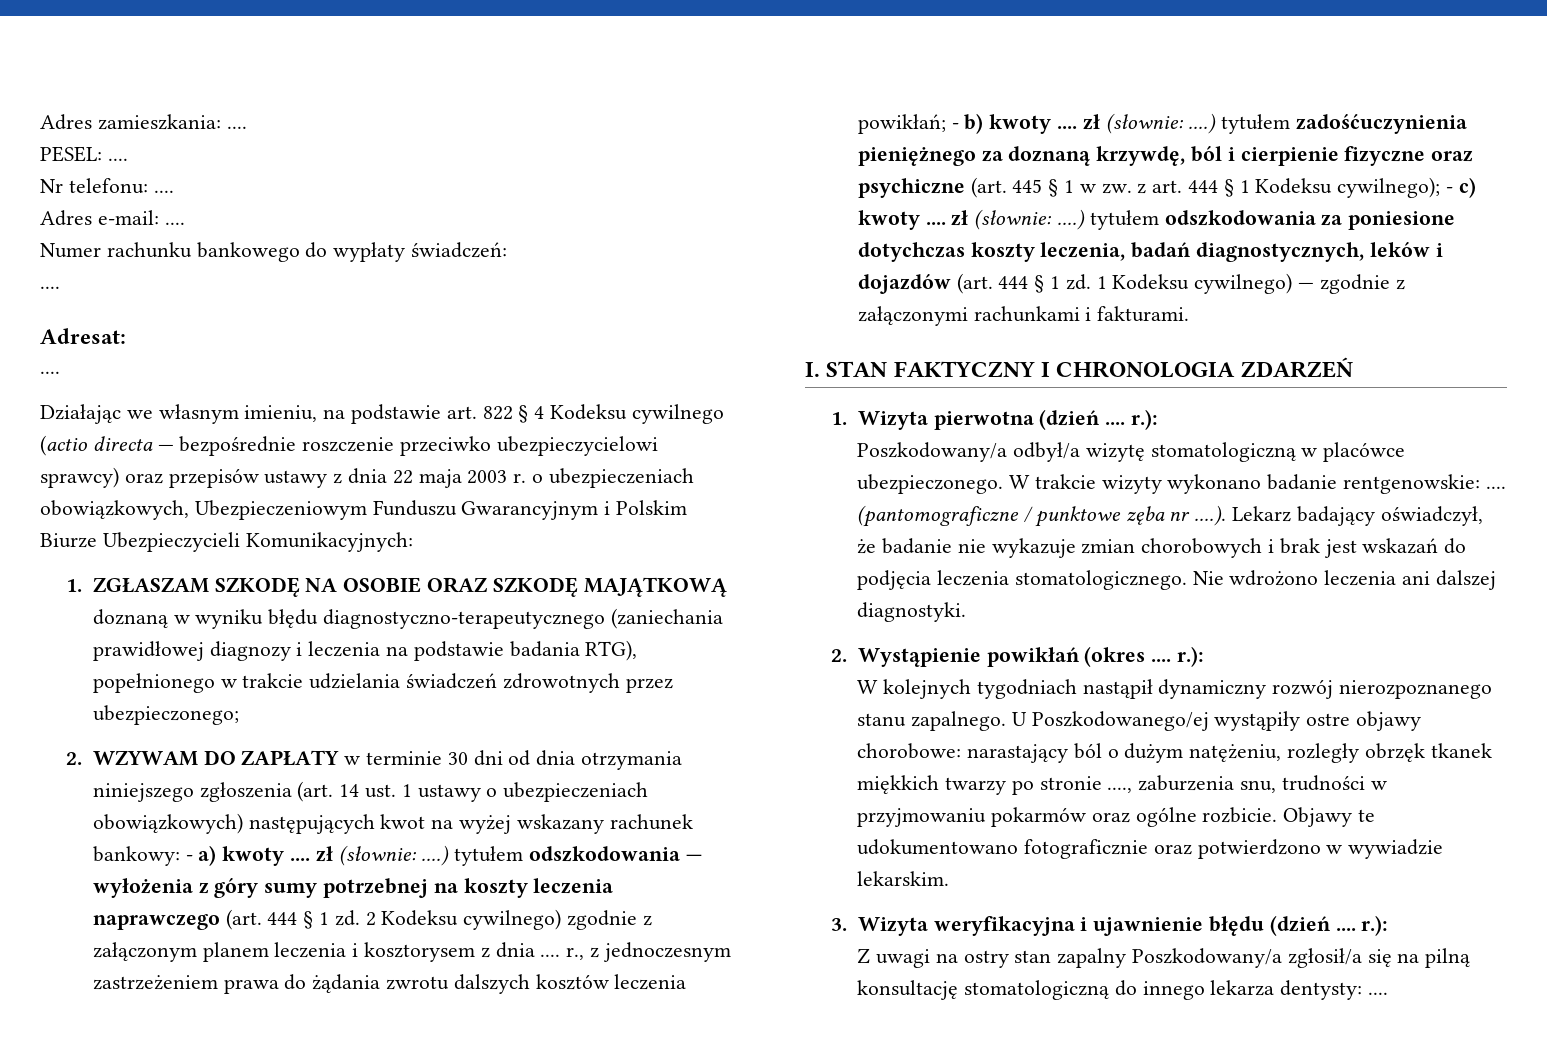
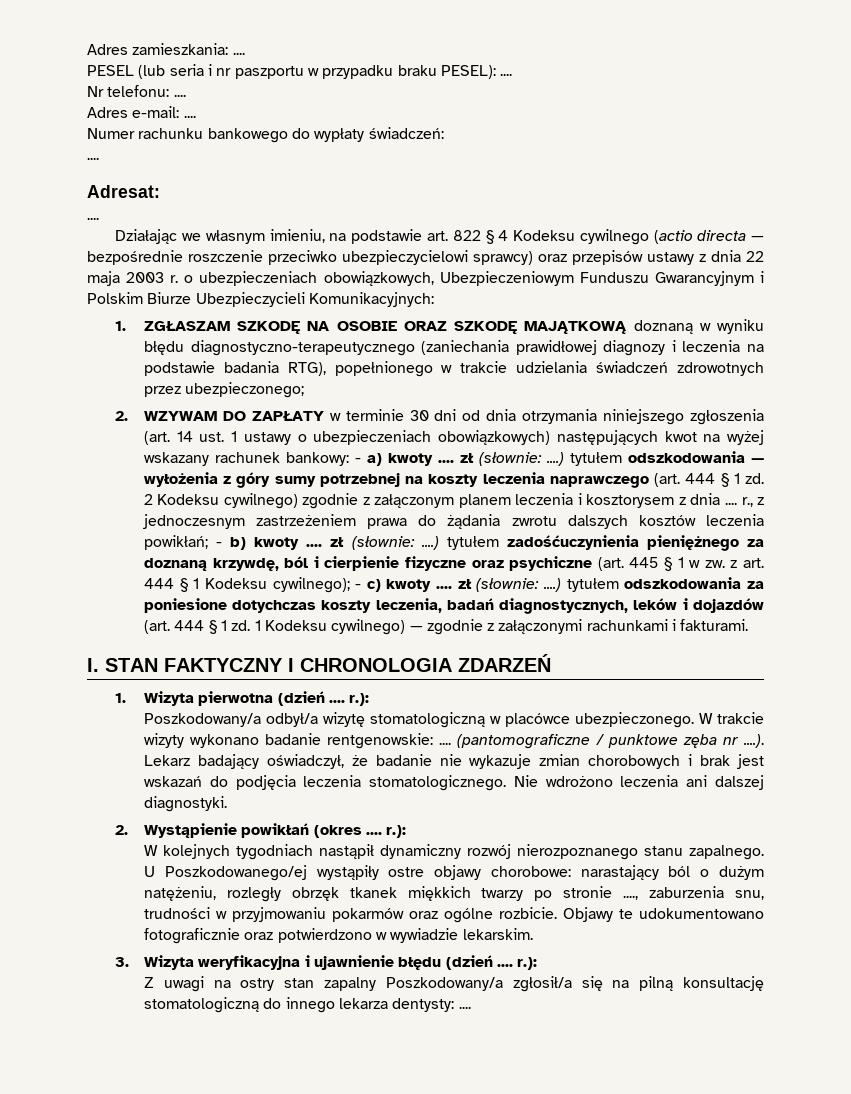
[40,146,102,162] PESEL: -> [87,64,496,79] PESEL (lub seria i nr paszportu w przypadku braku PESEL):

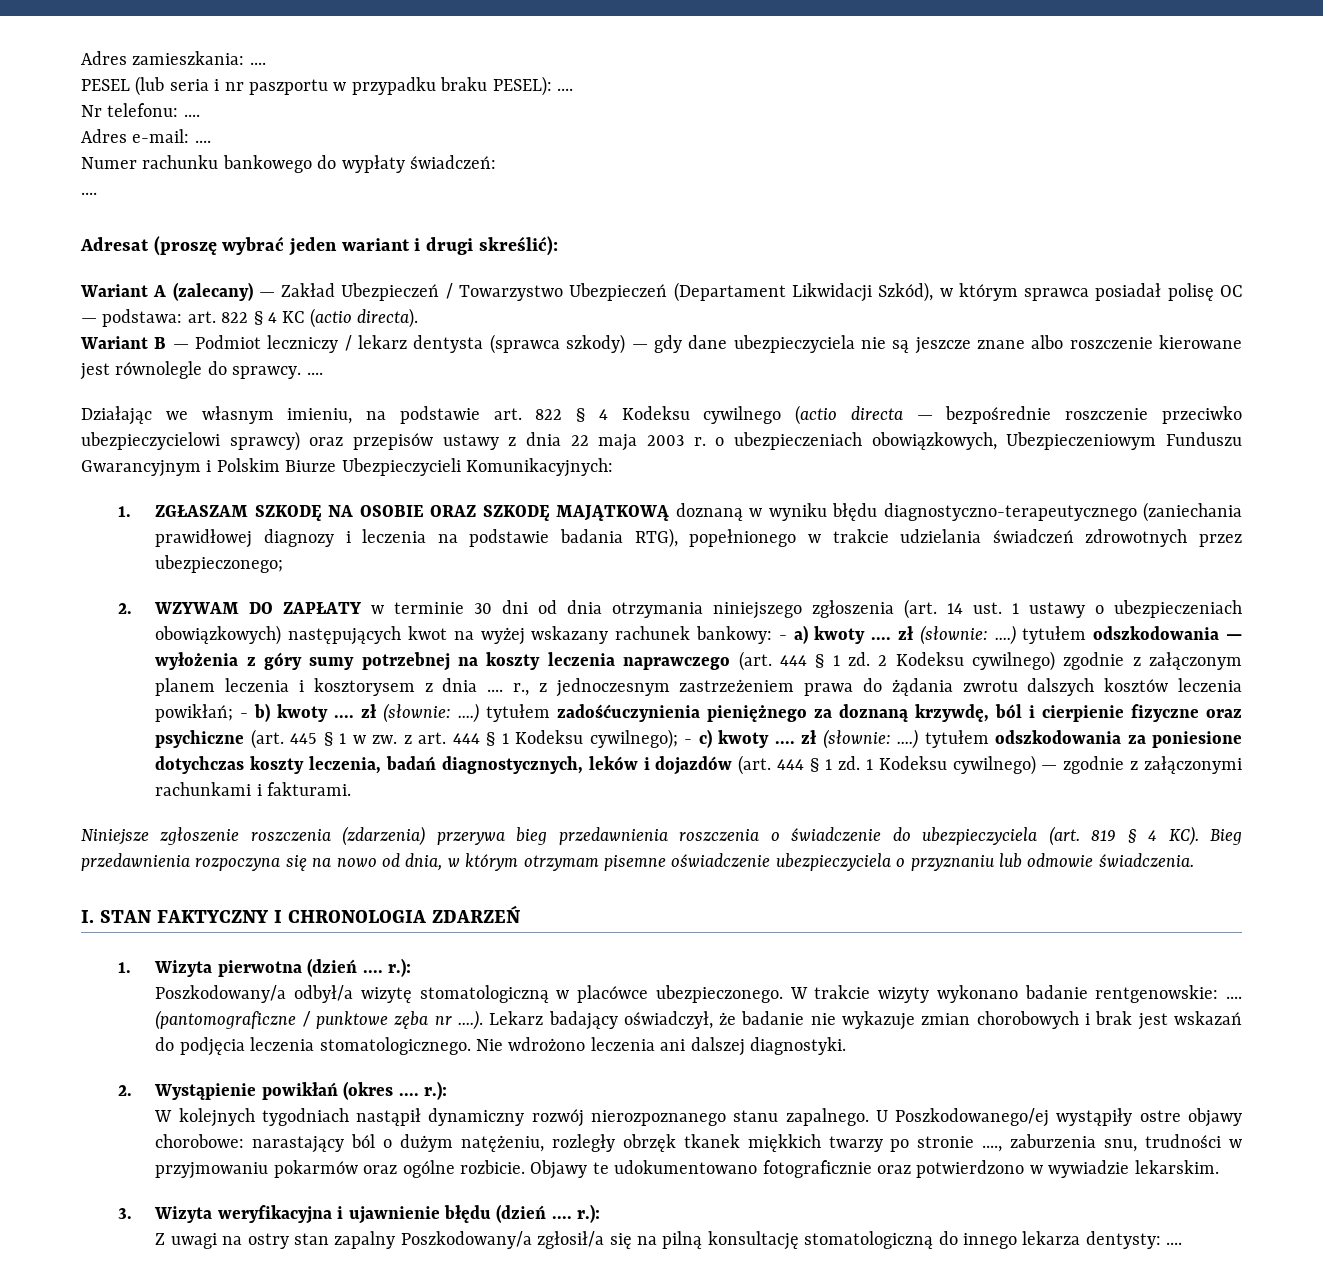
[87,185,160,198] Adresat: // -> [80,236,558,256] [80,282,1242,302] [81,308,419,328] [80,334,1243,354] [80,361,302,380] Adresat (proszę wybrać jeden wariant i drugi skreślić): // Wariant A (zalecany) — Zakład Ubezpieczeń / Towarzystwo Ubezpieczeń (Departament Likwidacji Szkód), w którym sprawca posiadał polisę OC — podstawa: art. 822 § 4 KC (actio directa). // Wariant B — Podmiot leczniczy / lekarz dentysta (sprawca szkody) — gdy dane ubezpieczyciela nie są jeszcze znane albo roszczenie kierowane jest równolegle do sprawcy.
(749, 625) none -> [81,826,1243,846] [81,853,1194,871] // Niniejsze zgłoszenie roszczenia (zdarzenia) przerywa bieg przedawnienia roszczenia o świadczenie do ubezpieczyciela (art. 819 § 4 KC). Bieg przedawnienia rozpoczyna się na nowo od dnia, w którym otrzymam pisemne oświadczenie ubezpieczyciela o przyznaniu lub odmowie świadczenia.

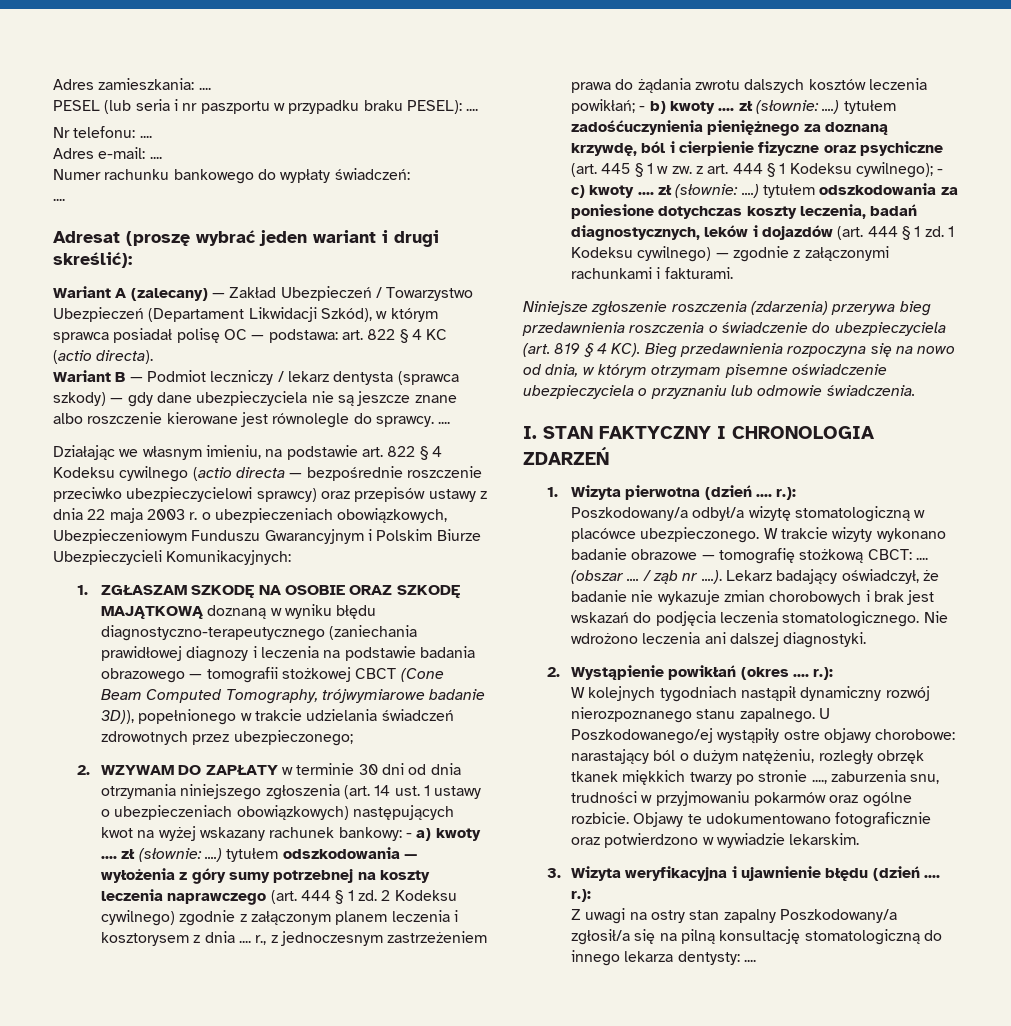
[634,528,678,548] RTG), -> [101,667,444,683] [101,689,486,704] [101,710,135,724] obrazowego — tomografii stożkowej CBCT (Cone Beam Computed Tomography, trójwymiarowe badanie 3D)),
[1095,985,1242,1003] [155,1010,429,1030] rentgenowskie: .... (pantomograficzne / punktowe zęba -> [631,548,928,564] [571,570,679,584] obrazowe — tomografię stożkową CBCT: .... (obszar .... / ząb

